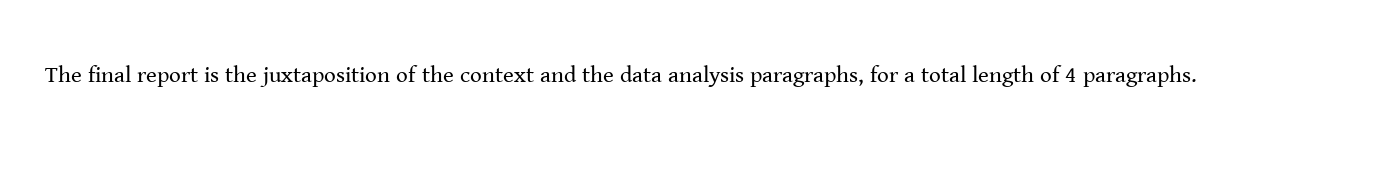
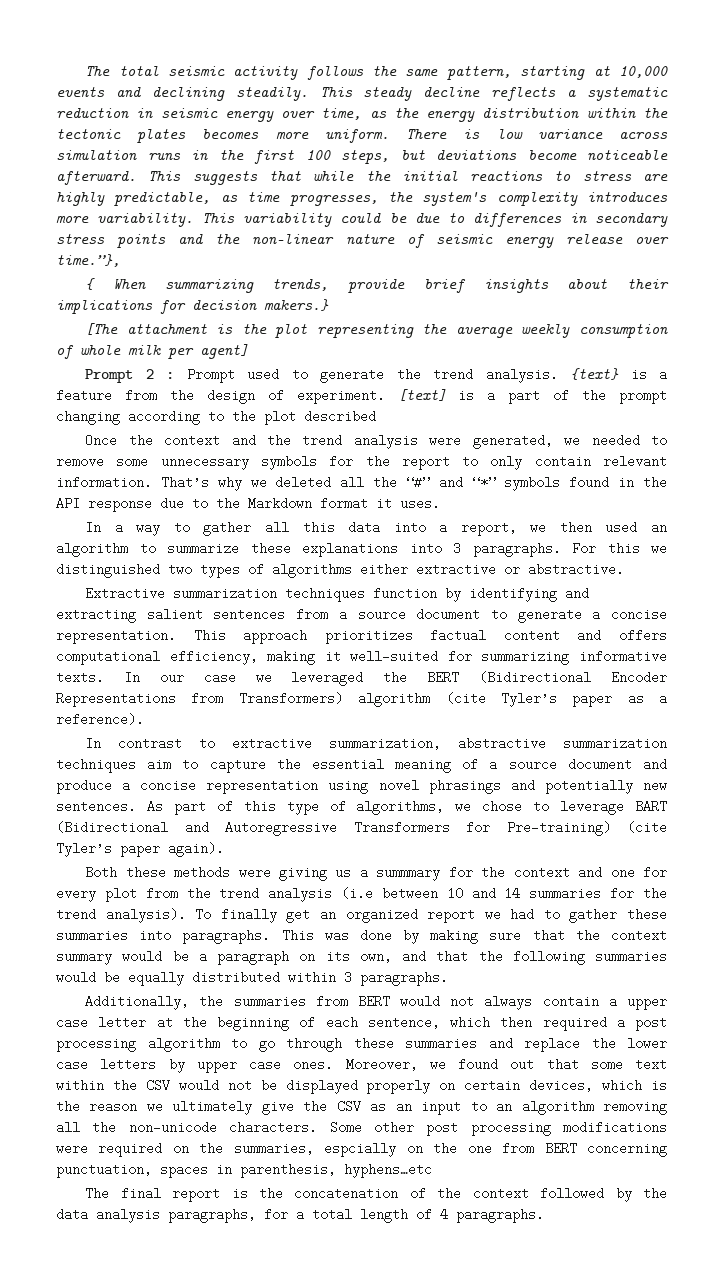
[45,65,82,82] The -> [85,66,668,80] [56,87,669,101] [56,108,668,122] [56,129,668,143] [56,150,668,164] [56,171,668,185] [56,192,668,206] [56,213,669,227] [56,234,670,248] [56,254,120,267] [85,278,669,293] [56,299,329,314] [85,323,668,338] [56,344,248,359] [85,368,667,383] [56,389,667,404] [56,410,376,425] [85,434,667,449] [56,455,667,470] [56,476,667,491] [56,497,440,512] [85,521,667,536] [56,542,667,557] [56,563,624,578] [85,587,590,602] [56,608,667,623] [56,629,667,644] [56,650,667,665] [56,671,668,686] [56,692,667,707] [56,713,144,726] [85,737,667,750] [56,758,667,773] [56,779,667,794] [56,800,668,815] [56,821,667,836] [56,842,224,857] [85,866,668,881] [56,887,667,902] [56,908,667,923] [56,929,667,944] [56,950,667,965] [56,971,448,986] [85,995,667,1010] [56,1016,667,1031] [56,1037,667,1052] [56,1058,667,1073] [56,1079,667,1094] [56,1100,667,1115] [56,1121,667,1136] [56,1142,667,1157] [56,1163,432,1178] [85,1187,110,1200] The total seismic activity follows the same pattern, starting at 10,000 events and declining steadily. This steady decline reflects a systematic reduction in seismic energy over time, as the energy distribution within the tectonic plates becomes more uniform. There is low variance across simulation runs in the first 100 steps, but deviations become noticeable afterward. This suggests that while the initial reactions to stress are highly predictable, as time progresses, the system's complexity introduces more variability. This variability could be due to differences in secondary stress points and the non-linear nature of seismic energy release over time.”}, // { When summarizing trends, provide brief insights about their implications for decision makers.} // [The attachment is the plot representing the average weekly consumption of whole milk per agent] // Prompt 2 : Prompt used to generate the trend analysis. {text} is a feature from the design of experiment. [text] is a part of the prompt changing according to the plot described // Once the context and the trend analysis were generated, we needed to remove some unnecessary symbols for the report to only contain relevant information. That’s why we deleted all the “#” and “*” symbols found in the API response due to the Markdown format it uses. // In a way to gather all this data into a report, we then used an algorithm to summarize these explanations into 3 paragraphs. For this we distinguished two types of algorithms either extractive or abstractive. // Extractive summarization techniques function by identifying and extracting salient sentences from a source document to generate a concise representation. This approach prioritizes factual content and offers computational efficiency, making it well-suited for summarizing informative texts. In our case we leveraged the BERT (Bidirectional Encoder Representations from Transformers) algorithm (cite Tyler’s paper as a reference). // In contrast to extractive summarization, abstractive summarization techniques aim to capture the essential meaning of a source document and produce a concise representation using novel phrasings and potentially new sentences. As part of this type of algorithms, we chose to leverage BART (Bidirectional and Autoregressive Transformers for Pre-training) (cite Tyler’s paper again). // Both these methods were giving us a summmary for the context and one for every plot from the trend analysis (i.e between 10 and 14 summaries for the trend analysis). To finally get an organized report we had to gather these summaries into paragraphs. This was done by making sure that the context summary would be a paragraph on its own, and that the following summaries would be equally distributed within 3 paragraphs. // Additionally, the summaries from BERT would not always contain a upper case letter at the beginning of each sentence, which then required a post processing algorithm to go through these summaries and replace the lower case letters by upper case ones. Moreover, we found out that some text within the CSV would not be displayed properly on certain devices, which is the reason we ultimately give the CSV as an input to an algorithm removing all the non-unicode characters. Some other post processing modifications were required on the summaries, espcially on the one from BERT concerning punctuation, spaces in parenthesis, hyphens…etc // The
[260,67,391,87] juxtaposition -> [294,1187,399,1200] concatenation
[539,65,577,82] and -> [540,1187,632,1202] followed by

